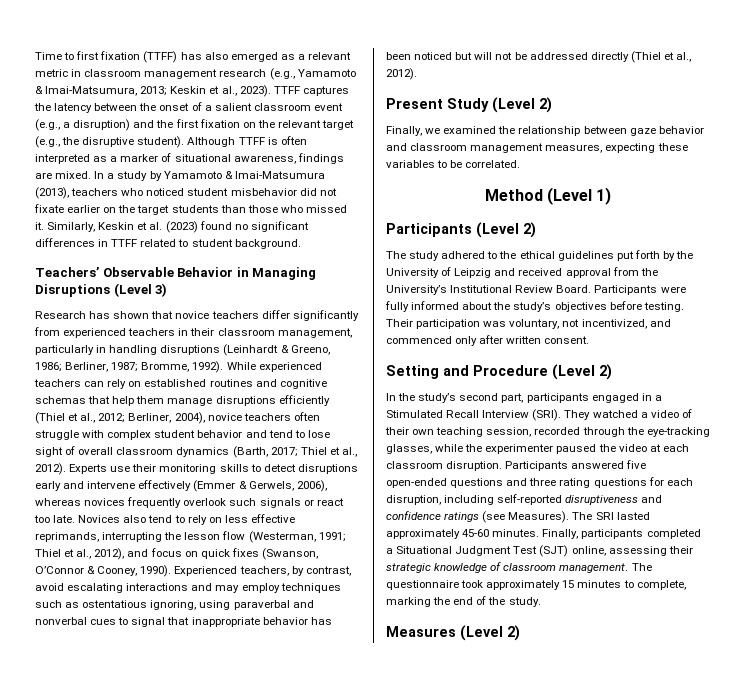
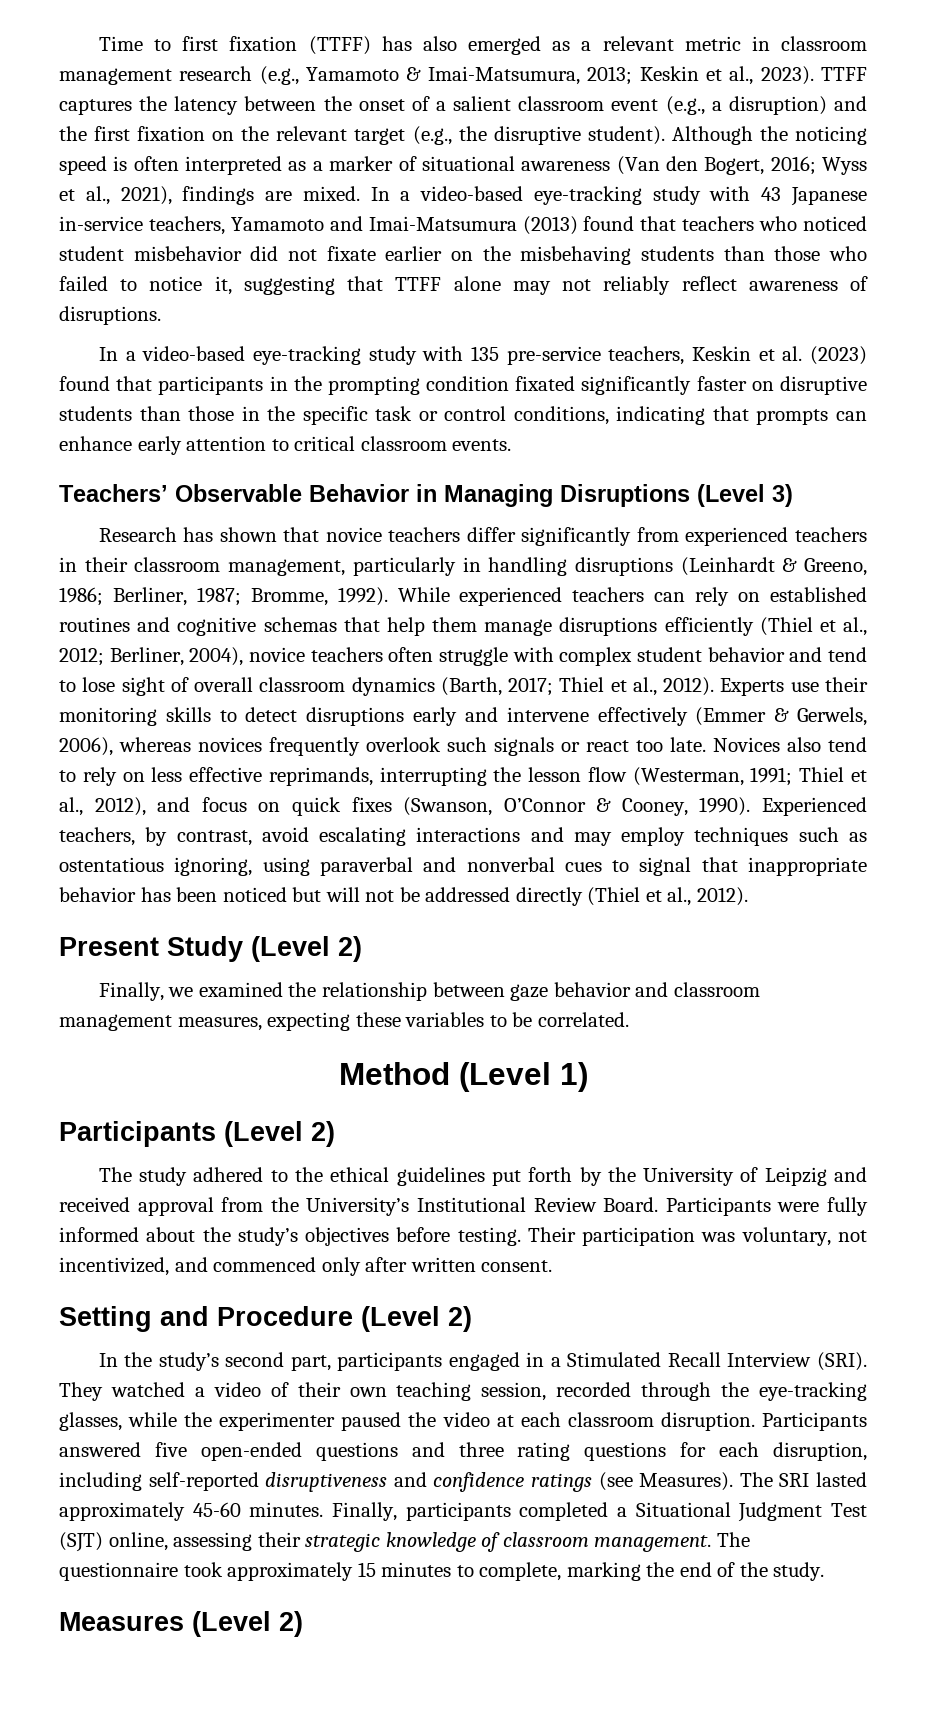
[238,137,265,145] TTFF -> [759,126,868,145] [59,156,107,175] the noticing speed
[233,155,296,164] awareness, -> [521,156,868,175] [59,186,172,205] awareness (Van den Bogert, 2016; Wyss et al., 2021),
[117,171,325,181] [35,187,69,199] study by Yamamoto & Imai-Matsumura (2013), -> [420,186,868,206] [59,216,677,235] video-based eye-tracking study with 43 Japanese in-service teachers, Yamamoto and Imai-Matsumura (2013) found that
[137,205,170,215] target -> [520,246,632,265] misbehaving
[305,205,347,213] [35,222,96,232] missed it. Similarly, -> [59,276,869,295] [59,306,161,325] [98,346,685,365] failed to notice it, suggesting that TTFF alone may not reliably reflect awareness of disruptions. // In a video-based eye-tracking study with 135 pre-service teachers,
[234,221,309,232] [35,238,301,249] no significant differences in TTFF related to student background. -> [116,376,867,395] [59,406,868,425] [59,436,512,455] that participants in the prompting condition fixated significantly faster on disruptive students than those in the specific task or control conditions, indicating that prompts can enhance early attention to critical classroom events.

